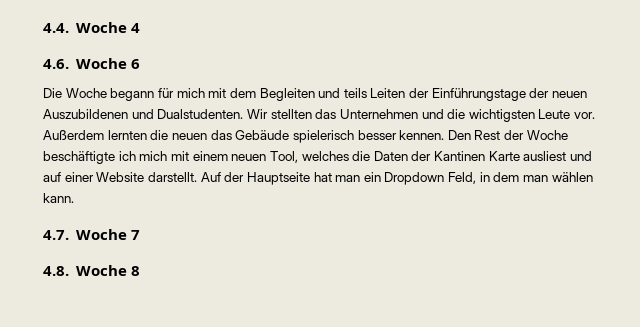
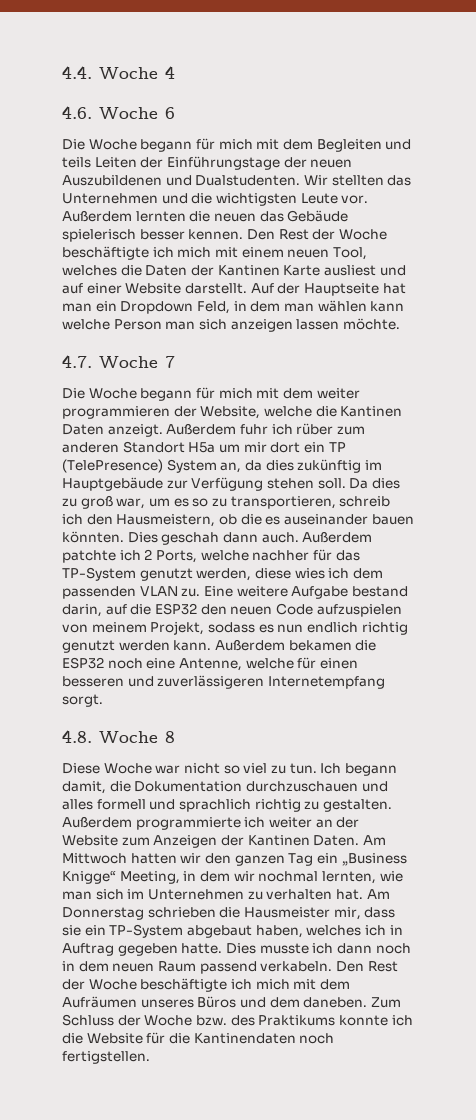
[43,193,74,203] [43,229,140,240] [43,265,140,276] kann. // 4.7. Woche 7 // 4.8. Woche 8 -> [370,301,405,312] [62,318,400,332] [62,355,175,368] [62,387,360,401] [62,406,403,419] [62,423,365,437] [62,441,346,453] [62,459,382,473] [62,477,400,491] [62,495,391,509] [62,514,414,527] [62,531,373,545] [62,549,360,563] [62,567,383,581] [62,586,408,599] [62,603,402,617] [62,621,408,635] [62,639,377,653] [62,657,358,671] [62,675,385,689] [62,694,103,707] [62,730,175,743] [62,763,397,776] [62,781,388,794] [62,799,392,812] [62,816,360,830] [62,835,386,848] [62,853,407,866] [62,871,403,884] [62,889,390,900] [62,907,396,920] [62,924,403,938] [62,943,411,956] [62,961,398,974] [62,978,350,992] [62,996,401,1008] [62,1014,413,1026] [62,1032,335,1044] [62,1051,150,1064] kann welche Person man sich anzeigen lassen möchte. // 4.7. Woche 7 // Die Woche begann für mich mit dem weiter programmieren der Website, welche die Kantinen Daten anzeigt. Außerdem fuhr ich rüber zum anderen Standort H5a um mir dort ein TP (TelePresence) System an, da dies zukünftig im Hauptgebäude zur Verfügung stehen soll. Da dies zu groß war, um es so zu transportieren, schreib ich den Hausmeistern, ob die es auseinander bauen könnten. Dies geschah dann auch. Außerdem patchte ich 2 Ports, welche nachher für das TP-System genutzt werden, diese wies ich dem passenden VLAN zu. Eine weitere Aufgabe bestand darin, auf die ESP32 den neuen Code aufzuspielen von meinem Projekt, sodass es nun endlich richtig genutzt werden kann. Außerdem bekamen die ESP32 noch eine Antenne, welche für einen besseren und zuverlässigeren Internetempfang sorgt. // 4.8. Woche 8 // Diese Woche war nicht so viel zu tun. Ich begann damit, die Dokumentation durchzuschauen und alles formell und sprachlich richtig zu gestalten. Außerdem programmierte ich weiter an der Website zum Anzeigen der Kantinen Daten. Am Mittwoch hatten wir den ganzen Tag ein „Business Knigge“ Meeting, in dem wir nochmal lernten, wie man sich im Unternehmen zu verhalten hat. Am Donnerstag schrieben die Hausmeister mir, dass sie ein TP-System abgebaut haben, welches ich in Auftrag gegeben hatte. Dies musste ich dann noch in dem neuen Raum passend verkabeln. Den Rest der Woche beschäftigte ich mich mit dem Aufräumen unseres Büros und dem daneben. Zum Schluss der Woche bzw. des Praktikums konnte ich die Website für die Kantinendaten noch fertigstellen.

